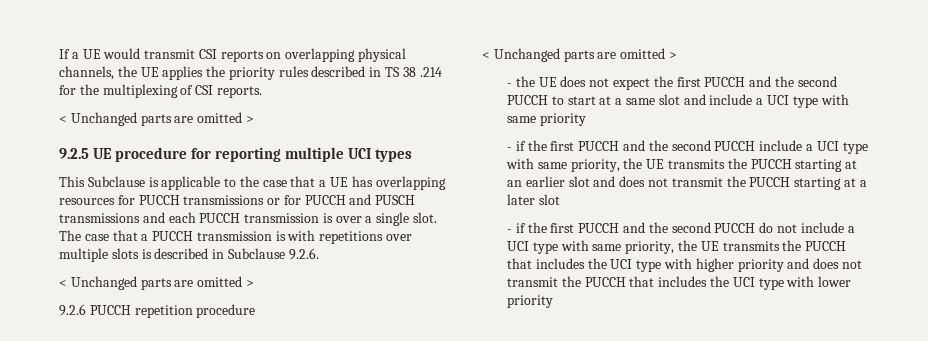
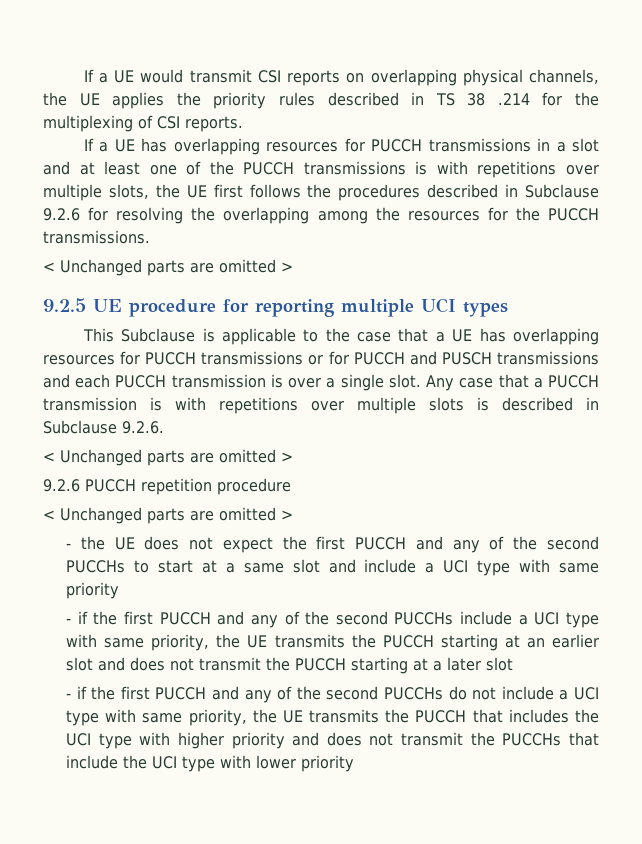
(262, 92) none -> [83,138,599,155] [43,161,599,178] [43,184,599,201] [43,207,600,224] [43,230,150,244] // If a UE has overlapping resources for PUCCH transmissions in a slot and at least one of the PUCCH transmissions is with repetitions over multiple slots, the UE first follows the procedures described in Subclause 9.2.6 for resolving the overlapping among the resources for the PUCCH transmissions.
[59,230,81,241] The -> [426,375,455,391] Any
[774,76,837,87] [507,95,549,105] the second PUCCH -> [452,536,599,553] [66,560,126,573] any of the second PUCCHs
[648,140,756,151] the second PUCCH -> [250,611,454,628] any of the second PUCCHs
[648,222,756,233] the second PUCCH -> [244,686,444,703] any of the second PUCCHs
[584,276,708,287] PUCCH that includes -> [502,732,599,746] [66,755,119,769] PUCCHs that include

